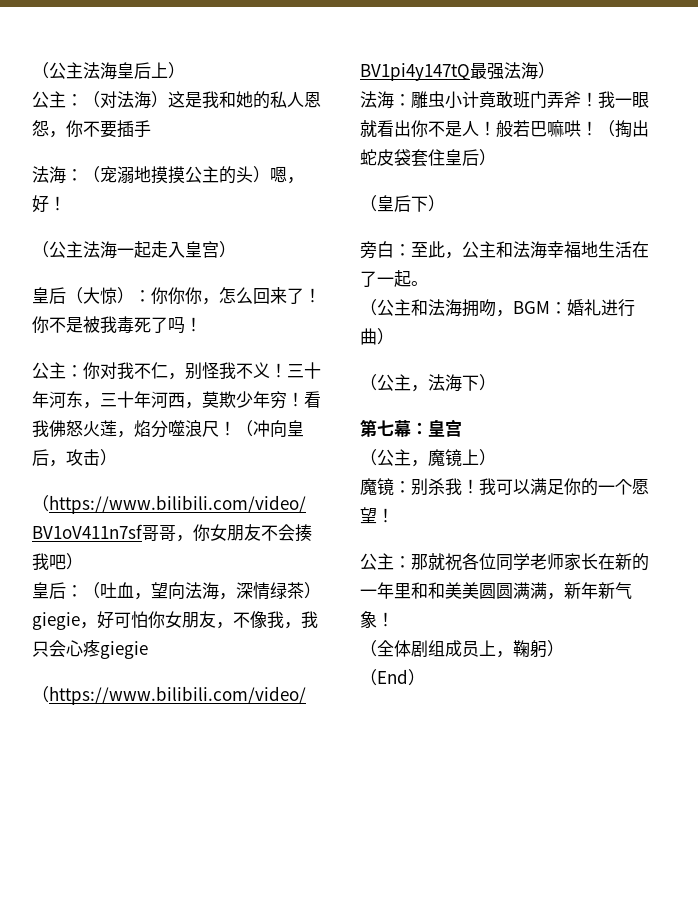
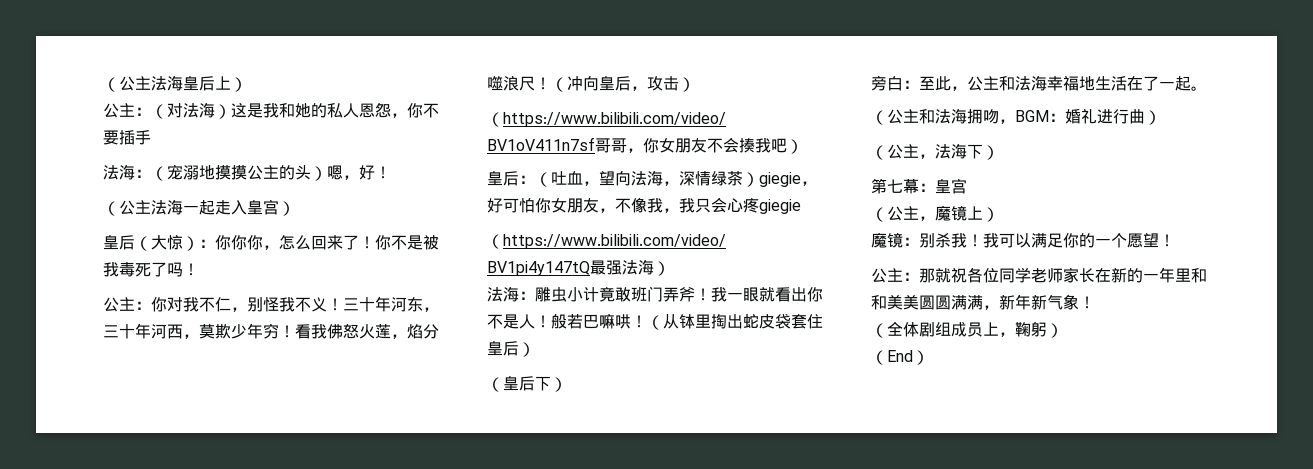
(615, 128) none -> [663,314,711,329] 从钵里

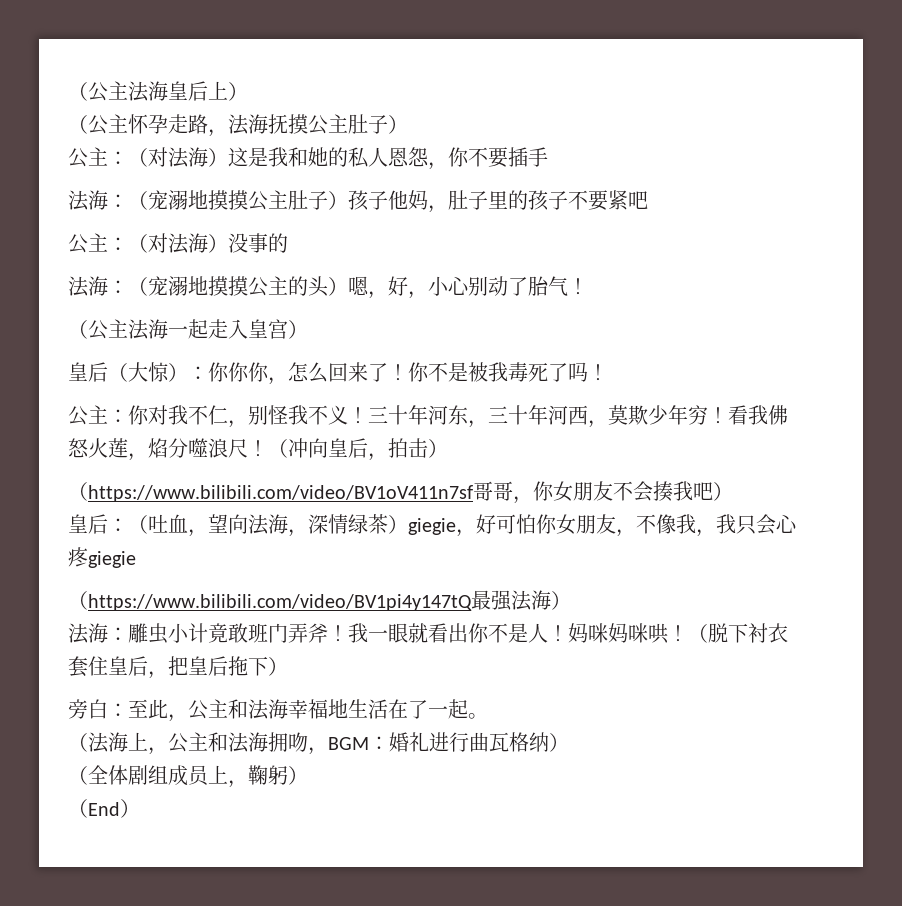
(247, 84) none -> [68,114,408,137] // （公主怀孕走路，法海抚摸公主肚子）
(151, 137) none -> [68,190,648,213] [68,233,288,254] // 法海：（宠溺地摸摸公主肚子）孩子他妈，肚子里的孩子不要紧吧 // 公主：（对法海）没事的
(375, 172) none -> [408,276,568,299] ，小心别动了胎气
[647,76,663,91] 攻 -> [388,438,408,458] 拍
[551,313,823,330] [487,341,535,357] [487,376,535,392] 般若巴嘛哄！（从钵里掏出蛇皮袋套住皇后） // （皇后 -> [568,623,788,644] [68,656,248,679] 妈咪妈咪哄！（脱下衬衣套住皇后，把皇后拖
(887, 117) none -> [88,732,168,755] 法海上，
[1145,110,1161,125] [871,144,999,160] [871,178,967,194] [871,205,999,222] [871,232,1175,248] [871,267,1207,283] [871,294,1095,310] ） // （公主，法海下） // 第七幕：皇宫 // （公主，魔镜上） // 魔镜：别杀我！我可以满足你的一个愿望！ // 公主：那就祝各位同学老师家长在新的一年里和和美美圆圆满满，新年新气象！ -> [489,732,569,752] 瓦格纳）

